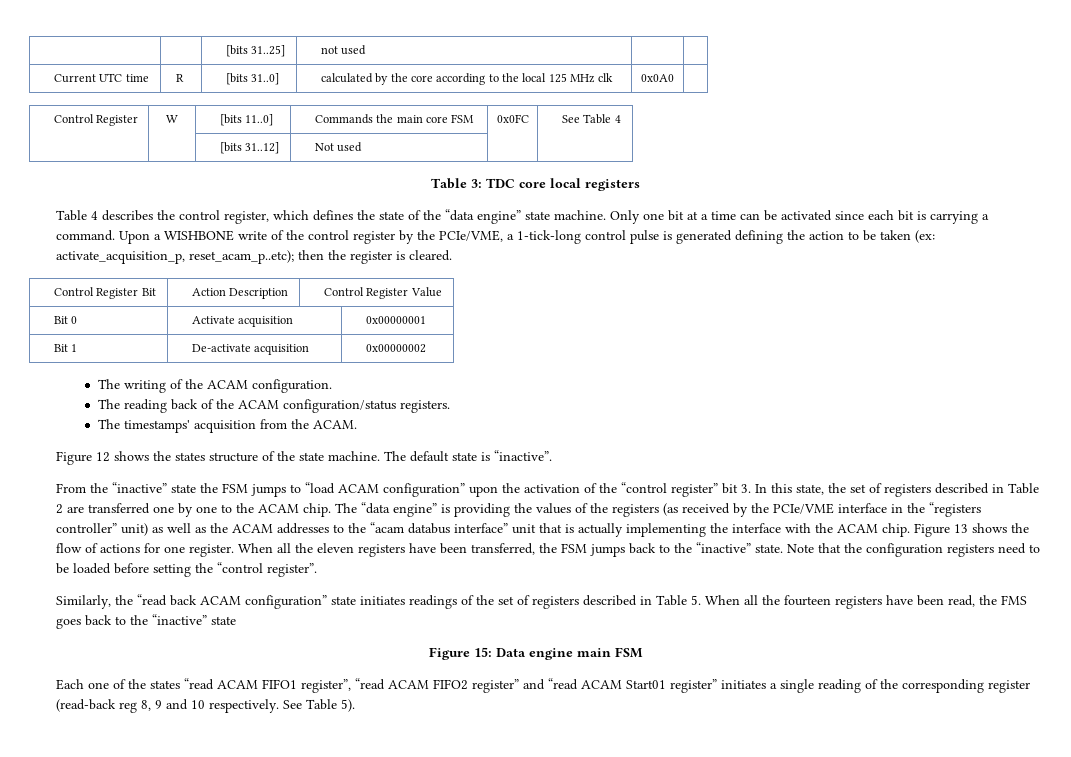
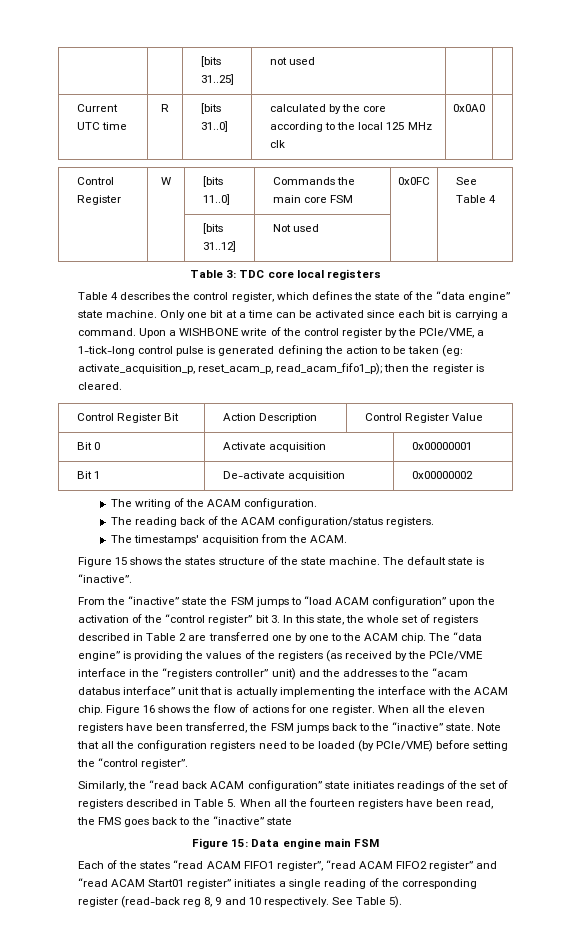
[914,230,935,243] [55,250,294,264] (ex: activate_acquisition_p, reset_acam_p..etc); -> [442,345,464,357] [78,363,383,375] (eg: activate_acquisition_p, reset_acam_p, read_acam_fifo1_p);
[95,452,110,462] 12 -> [115,557,128,565] 15
(846, 488) none -> [367,615,400,623] whole
[151,523,273,533] as well as the ACAM -> [298,669,340,677] and the
[953,524,968,533] 13 -> [143,705,156,713] 16
(841, 548) none -> [101,741,115,749] all
(111, 568) none -> [357,740,434,752] (by PCIe/VME)
[87,682,109,689] one -> (105, 865) none

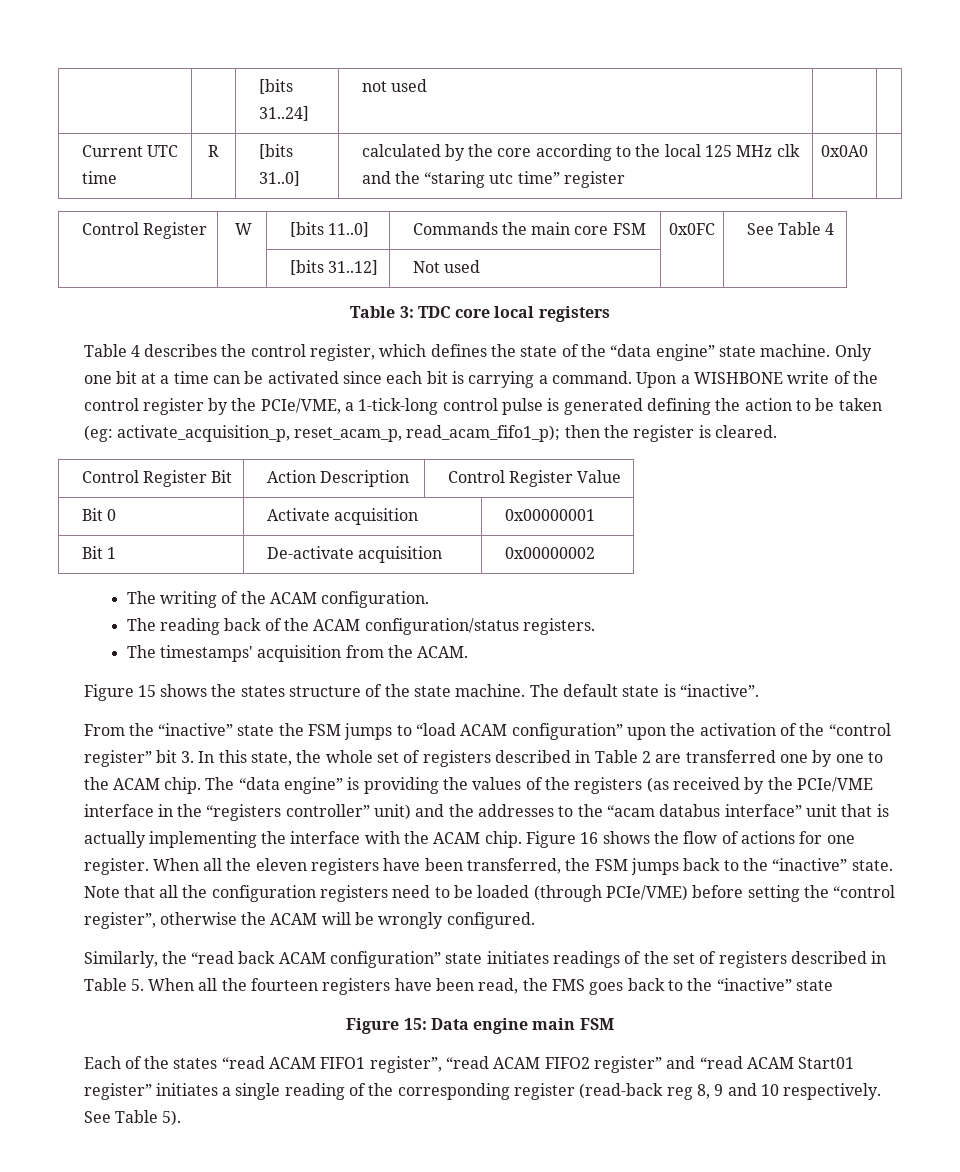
[200,56,221,67] [200,74,234,85] | | [bits 31..25] -> [258,79,293,94] [258,106,309,121] | | [bits 31..24]
(285, 144) none -> [361,171,626,188] and the “staring utc time” register
[357,740,374,752] (by -> [533,885,602,902] (through
[141,759,189,769] register”. -> [83,912,535,929] register”, otherwise the ACAM will be wrongly configured.

